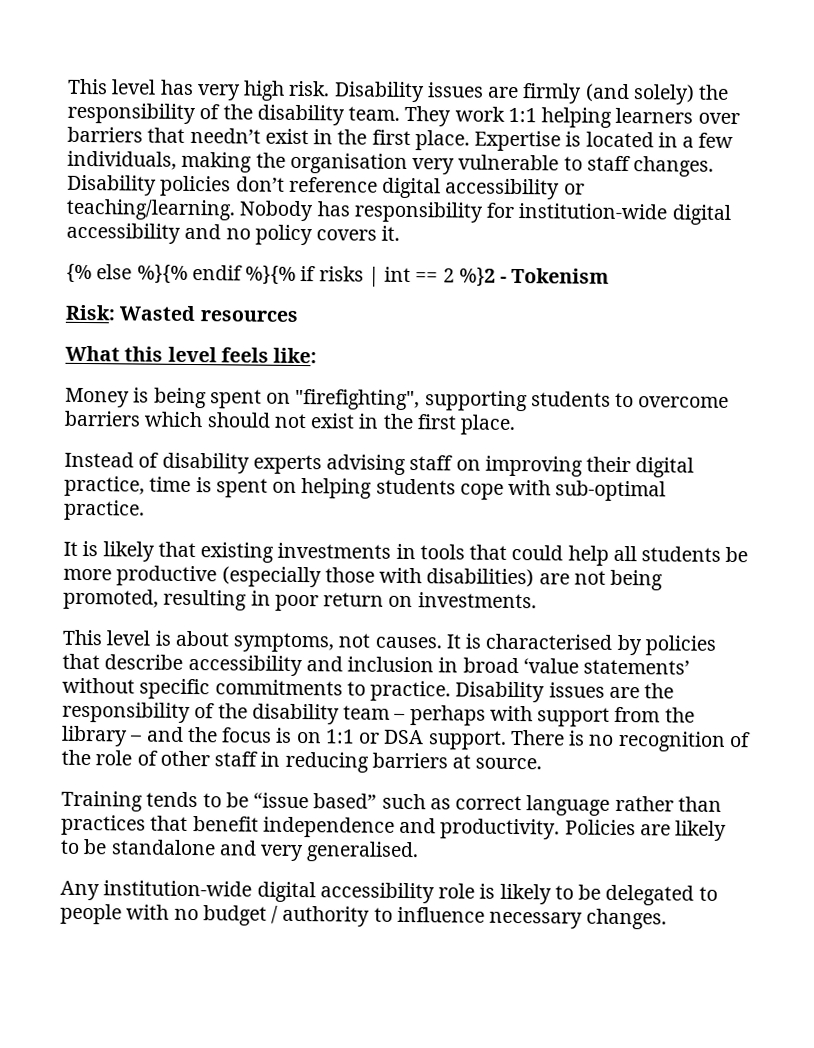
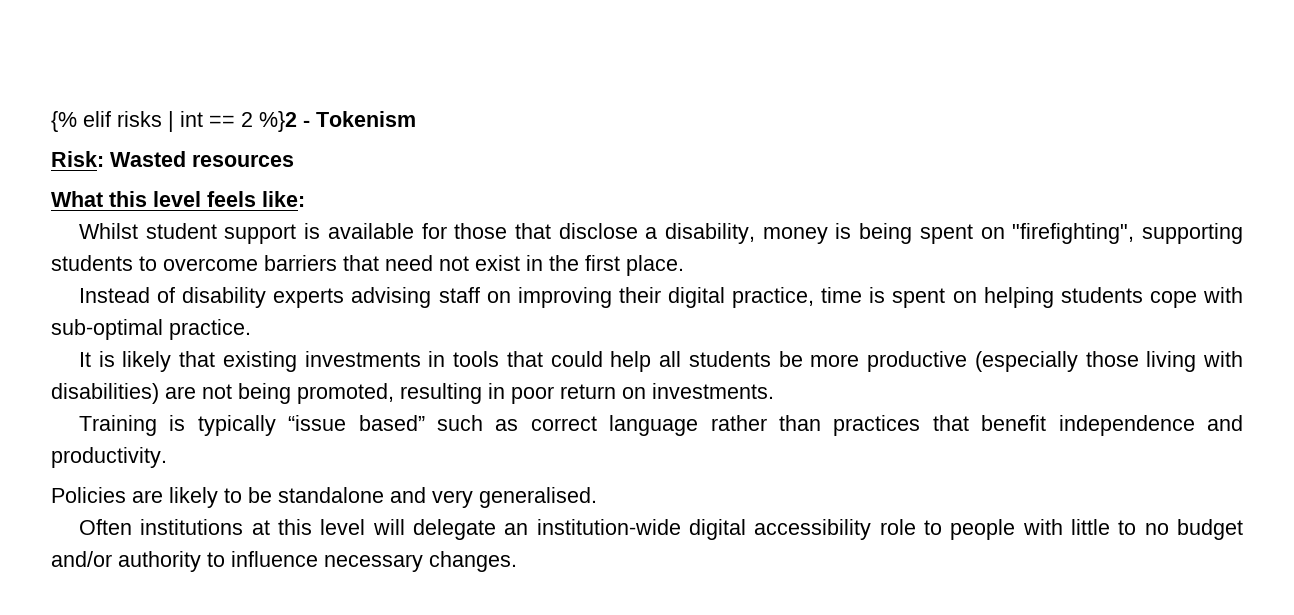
[67,78,730,105] [67,102,740,128] [67,126,734,152] [67,150,715,177] [67,174,585,200] [66,198,731,225] [66,222,401,246] [66,263,317,285] This level has very high risk. Disability issues are firmly (and solely) the responsibility of the disability team. They work 1:1 helping learners over barriers that needn’t exist in the first place. Expertise is located in a few individuals, making the organisation very vulnerable to staff changes. Disability policies don’t reference digital accessibility or teaching/learning. Nobody has responsibility for institution-wide digital accessibility and no policy covers it. // {% else %}{% endif %}{% if -> [51,111,111,132] {% elif
[65,387,130,408] Money -> [78,223,828,244] Whilst student support is available for those that disclose a disability, money
[144,411,271,428] which should -> [343,255,433,271] that need
(375, 575) none -> [1146,351,1197,372] living
[62,629,716,656] [62,653,691,677] [62,677,675,703] [62,701,695,727] [61,725,751,752] [61,749,543,773] [61,790,249,812] This level is about symptoms, not causes. It is characterised by policies that describe accessibility and inclusion in broad ‘value statements’ without specific commitments to practice. Disability issues are the responsibility of the disability team – perhaps with support from the library – and the focus is on 1:1 or DSA support. There is no recognition of the role of other staff in reducing barriers at source. // Training tends to be -> [78,415,276,436] Training is typically
(561, 829) none -> (167, 457) //
[60,880,695,906] Any institution-wide digital accessibility role is likely to be delegated -> [78,519,916,540] Often institutions at this level will delegate an institution-wide digital accessibility role
(170, 912) none -> [1070,519,1137,535] little to
[271,905,279,924] / -> [51,551,112,567] and/or

